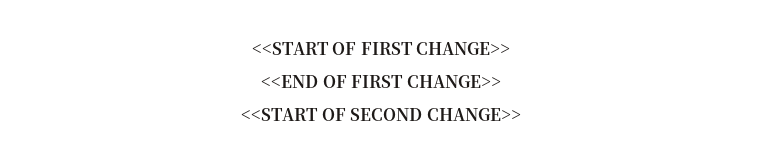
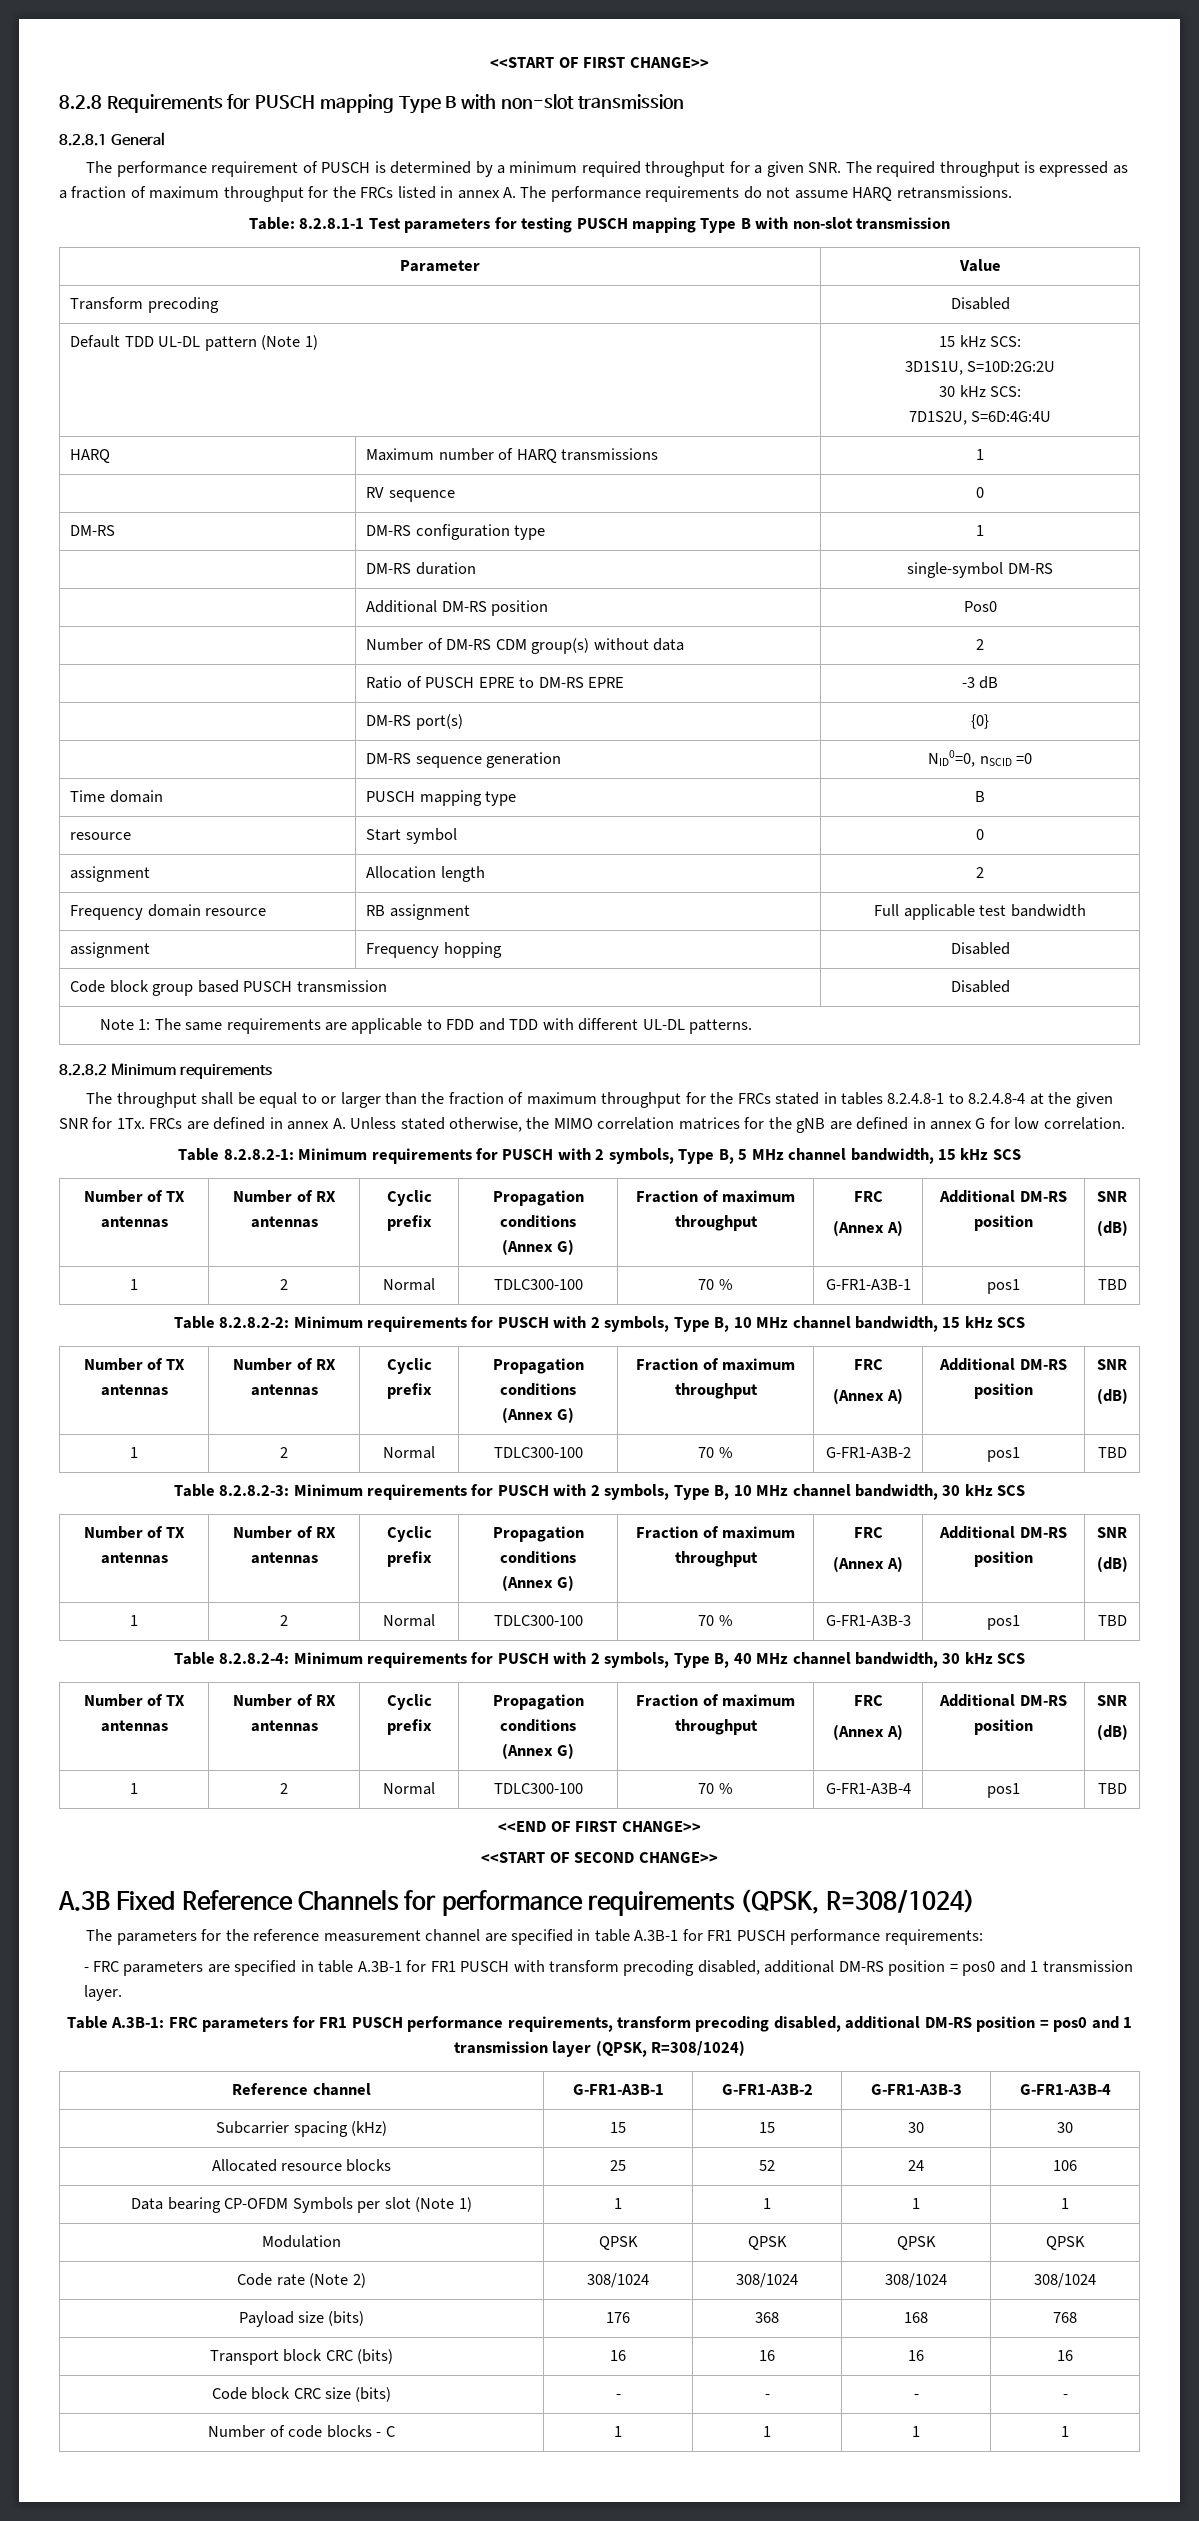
(511, 48) none -> [59,94,684,114] [59,132,166,146] [86,161,1128,177] [59,186,1012,202] [248,217,951,233] [400,260,480,272] [958,259,1001,272] [70,297,219,313] [950,297,1010,310] [70,335,318,351] [939,335,1021,347] [904,361,1056,375] [939,385,1021,397] [908,411,1052,425] [70,449,111,463] [366,448,659,463] [976,449,984,460] [366,487,455,502] [976,487,984,498] [70,525,116,536] [366,524,546,540] [976,525,984,536] [366,562,476,575] [907,562,1053,578] [366,600,549,616] [963,601,997,612] [366,638,685,654] [976,639,984,650] [366,676,625,689] [961,676,999,689] [366,714,463,730] [971,714,989,729] [366,752,562,768] [928,750,1032,767] [70,790,163,803] [366,790,517,806] [975,791,985,802] [70,832,132,840] [366,828,457,844] [976,829,984,840] [70,866,151,882] [366,866,485,882] [976,867,984,878] [70,904,267,920] [366,904,470,920] [874,904,1086,920] [70,942,151,958] [366,942,502,958] [950,942,1010,955] [70,980,387,996] [950,980,1010,993] [99,1018,753,1034] [59,1063,273,1079] [86,1092,1113,1108] [59,1117,1125,1133] [178,1148,1021,1164] [83,1190,186,1203] [100,1216,168,1228] [233,1190,336,1203] [250,1216,318,1228] [386,1190,432,1206] [387,1215,432,1231] [492,1190,584,1206] [500,1215,576,1228] [502,1239,574,1255] [636,1190,795,1203] [674,1215,758,1231] [853,1191,883,1202] [833,1220,903,1236] [939,1190,1067,1203] [974,1215,1033,1231] [1097,1191,1127,1202] [1096,1220,1128,1236] [130,1279,138,1290] [280,1279,288,1290] [383,1278,435,1291] [493,1279,583,1290] [698,1279,733,1290] [825,1279,911,1290] [987,1279,1020,1294] [1097,1279,1127,1290] [173,1316,1026,1332] [83,1358,186,1371] [100,1384,168,1396] [233,1358,336,1371] [250,1384,318,1396] [386,1358,432,1374] [387,1383,432,1399] [492,1358,584,1374] [500,1383,576,1396] [502,1407,574,1423] [636,1358,795,1371] [674,1383,758,1399] [853,1359,883,1370] [833,1388,903,1404] [939,1358,1067,1371] [974,1383,1033,1399] [1097,1359,1127,1370] [1096,1388,1128,1404] [130,1447,138,1458] [280,1447,288,1458] [383,1446,435,1459] [493,1447,583,1458] [698,1447,733,1458] [825,1447,911,1458] [987,1447,1020,1462] [1097,1447,1127,1458] [173,1484,1026,1500] [83,1526,186,1539] [100,1552,168,1564] [233,1526,336,1539] [250,1552,318,1564] [386,1526,432,1542] [387,1551,432,1567] [492,1526,584,1542] [500,1551,576,1564] [502,1575,574,1591] [636,1526,795,1539] [674,1551,758,1567] [853,1527,883,1538] [833,1556,903,1572] [939,1526,1067,1539] [974,1551,1033,1567] [1097,1527,1127,1538] [1096,1556,1128,1572] [130,1615,138,1626] [280,1615,288,1626] [383,1614,435,1627] [493,1615,583,1626] [698,1615,733,1626] [825,1615,911,1626] [987,1615,1020,1630] [1097,1615,1127,1626] [173,1652,1026,1668] [83,1694,186,1707] [100,1720,168,1732] [233,1694,336,1707] [250,1720,318,1732] [386,1694,432,1710] [387,1719,432,1735] [492,1694,584,1710] [500,1719,576,1732] [502,1743,574,1759] [636,1694,795,1707] [674,1719,758,1735] [853,1695,883,1706] [833,1724,903,1740] [939,1694,1067,1707] [974,1719,1033,1735] [1097,1695,1127,1706] [1096,1724,1128,1740] [130,1783,138,1794] [280,1783,288,1794] [383,1782,435,1795] [493,1783,583,1794] [698,1783,733,1794] [825,1783,911,1794] [987,1783,1020,1798] [1097,1783,1127,1794] // 8.2.8 Requirements for PUSCH mapping Type B with non-slot transmission // 8.2.8.1 General // The performance requirement of PUSCH is determined by a minimum required throughput for a given SNR. The required throughput is expressed as a fraction of maximum throughput for the FRCs listed in annex A. The performance requirements do not assume HARQ retransmissions. // Table: 8.2.8.1-1 Test parameters for testing PUSCH mapping Type B with non-slot transmission // Parameter | Value // Transform precoding | Disabled // Default TDD UL-DL pattern (Note 1) | 15 kHz SCS: // 3D1S1U, S=10D:2G:2U // 30 kHz SCS: // 7D1S2U, S=6D:4G:4U // HARQ | Maximum number of HARQ transmissions | 1 // | RV sequence | 0 // DM-RS | DM-RS configuration type | 1 // | DM-RS duration | single-symbol DM-RS // | Additional DM-RS position | Pos0 // | Number of DM-RS CDM group(s) without data | 2 // | Ratio of PUSCH EPRE to DM-RS EPRE | -3 dB // | DM-RS port(s) | {0} // | DM-RS sequence generation | NID0=0, nSCID =0 // Time domain | PUSCH mapping type | B // resource | Start symbol | 0 // assignment | Allocation length | 2 // Frequency domain resource | RB assignment | Full applicable test bandwidth // assignment | Frequency hopping | Disabled // Code block group based PUSCH transmission | Disabled // Note 1: The same requirements are applicable to FDD and TDD with different UL-DL patterns. // 8.2.8.2 Minimum requirements // The throughput shall be equal to or larger than the fraction of maximum throughput for the FRCs stated in tables 8.2.4.8-1 to 8.2.4.8-4 at the given SNR for 1Tx. FRCs are defined in annex A. Unless stated otherwise, the MIMO correlation matrices for the gNB are defined in annex G for low correlation. // Table 8.2.8.2-1: Minimum requirements for PUSCH with 2 symbols, Type B, 5 MHz channel bandwidth, 15 kHz SCS // Number of TX antennas | Number of RX antennas | Cyclic prefix | Propagation conditions // (Annex G) | Fraction of maximum throughput | FRC // (Annex A) | Additional DM-RS position | SNR // (dB) // 1 | 2 | Normal | TDLC300-100 | 70 % | G-FR1-A3B-1 | pos1 | TBD // Table 8.2.8.2-2: Minimum requirements for PUSCH with 2 symbols, Type B, 10 MHz channel bandwidth, 15 kHz SCS // Number of TX antennas | Number of RX antennas | Cyclic prefix | Propagation conditions // (Annex G) | Fraction of maximum throughput | FRC // (Annex A) | Additional DM-RS position | SNR // (dB) // 1 | 2 | Normal | TDLC300-100 | 70 % | G-FR1-A3B-2 | pos1 | TBD // Table 8.2.8.2-3: Minimum requirements for PUSCH with 2 symbols, Type B, 10 MHz channel bandwidth, 30 kHz SCS // Number of TX antennas | Number of RX antennas | Cyclic prefix | Propagation conditions // (Annex G) | Fraction of maximum throughput | FRC // (Annex A) | Additional DM-RS position | SNR // (dB) // 1 | 2 | Normal | TDLC300-100 | 70 % | G-FR1-A3B-3 | pos1 | TBD // Table 8.2.8.2-4: Minimum requirements for PUSCH with 2 symbols, Type B, 40 MHz channel bandwidth, 30 kHz SCS // Number of TX antennas | Number of RX antennas | Cyclic prefix | Propagation conditions // (Annex G) | Fraction of maximum throughput | FRC // (Annex A) | Additional DM-RS position | SNR // (dB) // 1 | 2 | Normal | TDLC300-100 | 70 % | G-FR1-A3B-4 | pos1 | TBD
(521, 114) none -> [58,1889,975,1916] [86,1929,983,1945] [83,1960,1133,1976] [83,1985,122,2001] [66,2016,1133,2032] [453,2040,746,2057] [232,2083,371,2096] [572,2084,664,2095] [721,2084,813,2095] [870,2084,962,2095] [1019,2084,1111,2095] [216,2121,387,2137] [610,2122,626,2133] [759,2122,775,2133] [908,2122,924,2133] [1057,2122,1073,2133] [211,2159,392,2172] [610,2160,626,2171] [759,2160,775,2171] [908,2160,924,2171] [1053,2160,1077,2171] [131,2197,472,2213] [614,2198,622,2209] [763,2198,771,2209] [912,2198,920,2209] [1061,2198,1069,2209] [262,2235,341,2248] [598,2236,638,2250] [747,2236,787,2250] [896,2236,936,2250] [1045,2236,1085,2250] [237,2273,366,2288] [587,2273,649,2288] [736,2273,798,2288] [885,2273,947,2288] [1034,2273,1096,2288] [238,2311,365,2327] [606,2312,630,2323] [755,2312,779,2323] [904,2312,928,2323] [1053,2312,1077,2323] [209,2349,394,2365] [610,2350,626,2361] [759,2350,775,2361] [908,2350,924,2361] [1057,2350,1073,2361] [211,2387,392,2402] [615,2394,621,2399] [764,2394,770,2399] [913,2394,919,2399] [1062,2394,1068,2399] [208,2425,395,2438] [614,2426,622,2437] [763,2426,771,2437] [912,2426,920,2437] [1061,2426,1069,2437] // A.3B Fixed Reference Channels for performance requirements (QPSK, R=308/1024) // The parameters for the reference measurement channel are specified in table A.3B-1 for FR1 PUSCH performance requirements: // - FRC parameters are specified in table A.3B-1 for FR1 PUSCH with transform precoding disabled, additional DM-RS position = pos0 and 1 transmission layer. // Table A.3B-1: FRC parameters for FR1 PUSCH performance requirements, transform precoding disabled, additional DM-RS position = pos0 and 1 transmission layer (QPSK, R=308/1024) // Reference channel | G-FR1-A3B-1 | G-FR1-A3B-2 | G-FR1-A3B-3 | G-FR1-A3B-4 // Subcarrier spacing (kHz) | 15 | 15 | 30 | 30 // Allocated resource blocks | 25 | 52 | 24 | 106 // Data bearing CP-OFDM Symbols per slot (Note 1) | 1 | 1 | 1 | 1 // Modulation | QPSK | QPSK | QPSK | QPSK // Code rate (Note 2) | 308/1024 | 308/1024 | 308/1024 | 308/1024 // Payload size (bits) | 176 | 368 | 168 | 768 // Transport block CRC (bits) | 16 | 16 | 16 | 16 // Code block CRC size (bits) | - | - | - | - // Number of code blocks - C | 1 | 1 | 1 | 1

